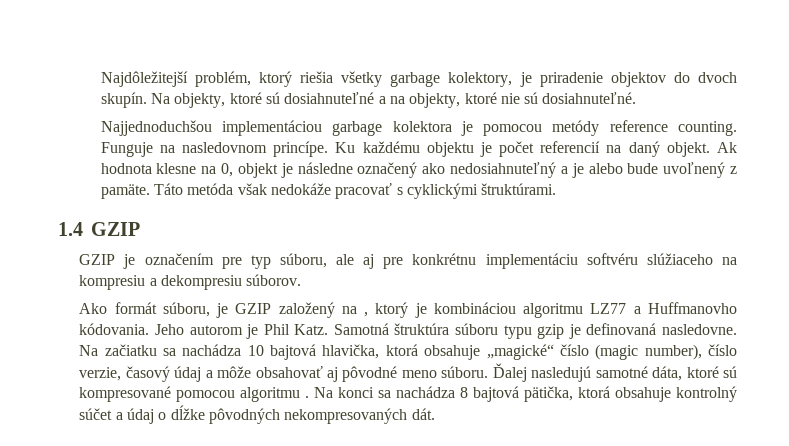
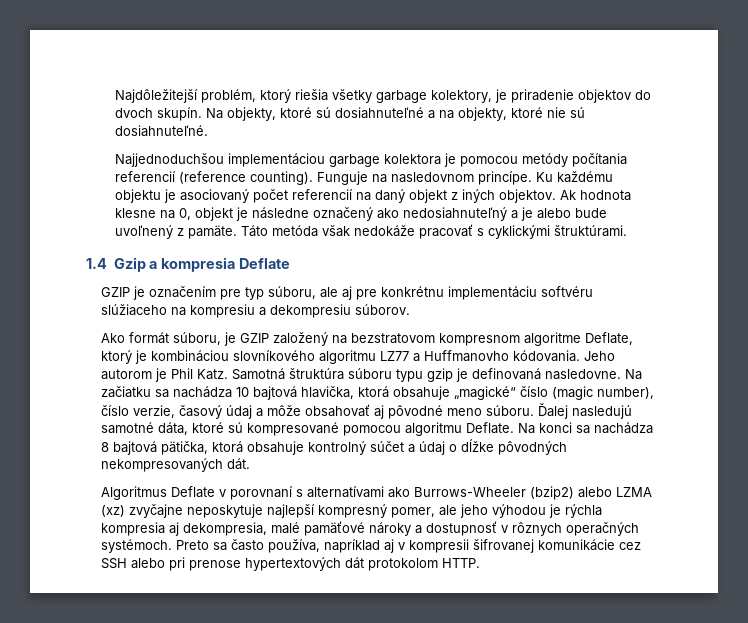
[609,120,737,136] reference counting. -> [572,153,628,167] [115,171,314,185] počítania referencií (reference counting).
(492, 149) none -> [180,189,250,203] asociovaný
[666,142,710,157] objekt. -> [409,189,557,203] objekt z iných objektov.
[91,222,140,236] GZIP -> [113,257,291,272] Gzip a kompresia Deflate
[364,312,369,317] , -> [350,332,633,346] bezstratovom kompresnom algoritme Deflate,
(516, 308) none -> [232,350,315,361] slovníkového
[305,396,310,398] . -> [465,422,514,434] Deflate.
(435, 414) none -> [100,486,652,500] [100,504,602,518] [100,521,639,536] [100,539,641,553] [100,557,480,571] // Algoritmus Deflate v porovnaní s alternatívami ako Burrows-Wheeler (bzip2) alebo LZMA (xz) zvyčajne neposkytuje najlepší kompresný pomer, ale jeho výhodou je rýchla kompresia aj dekompresia, malé pamäťové nároky a dostupnosť v rôznych operačných systémoch. Preto sa často používa, napríklad aj v kompresii šifrovanej komunikácie cez SSH alebo pri prenose hypertextových dát protokolom HTTP.

